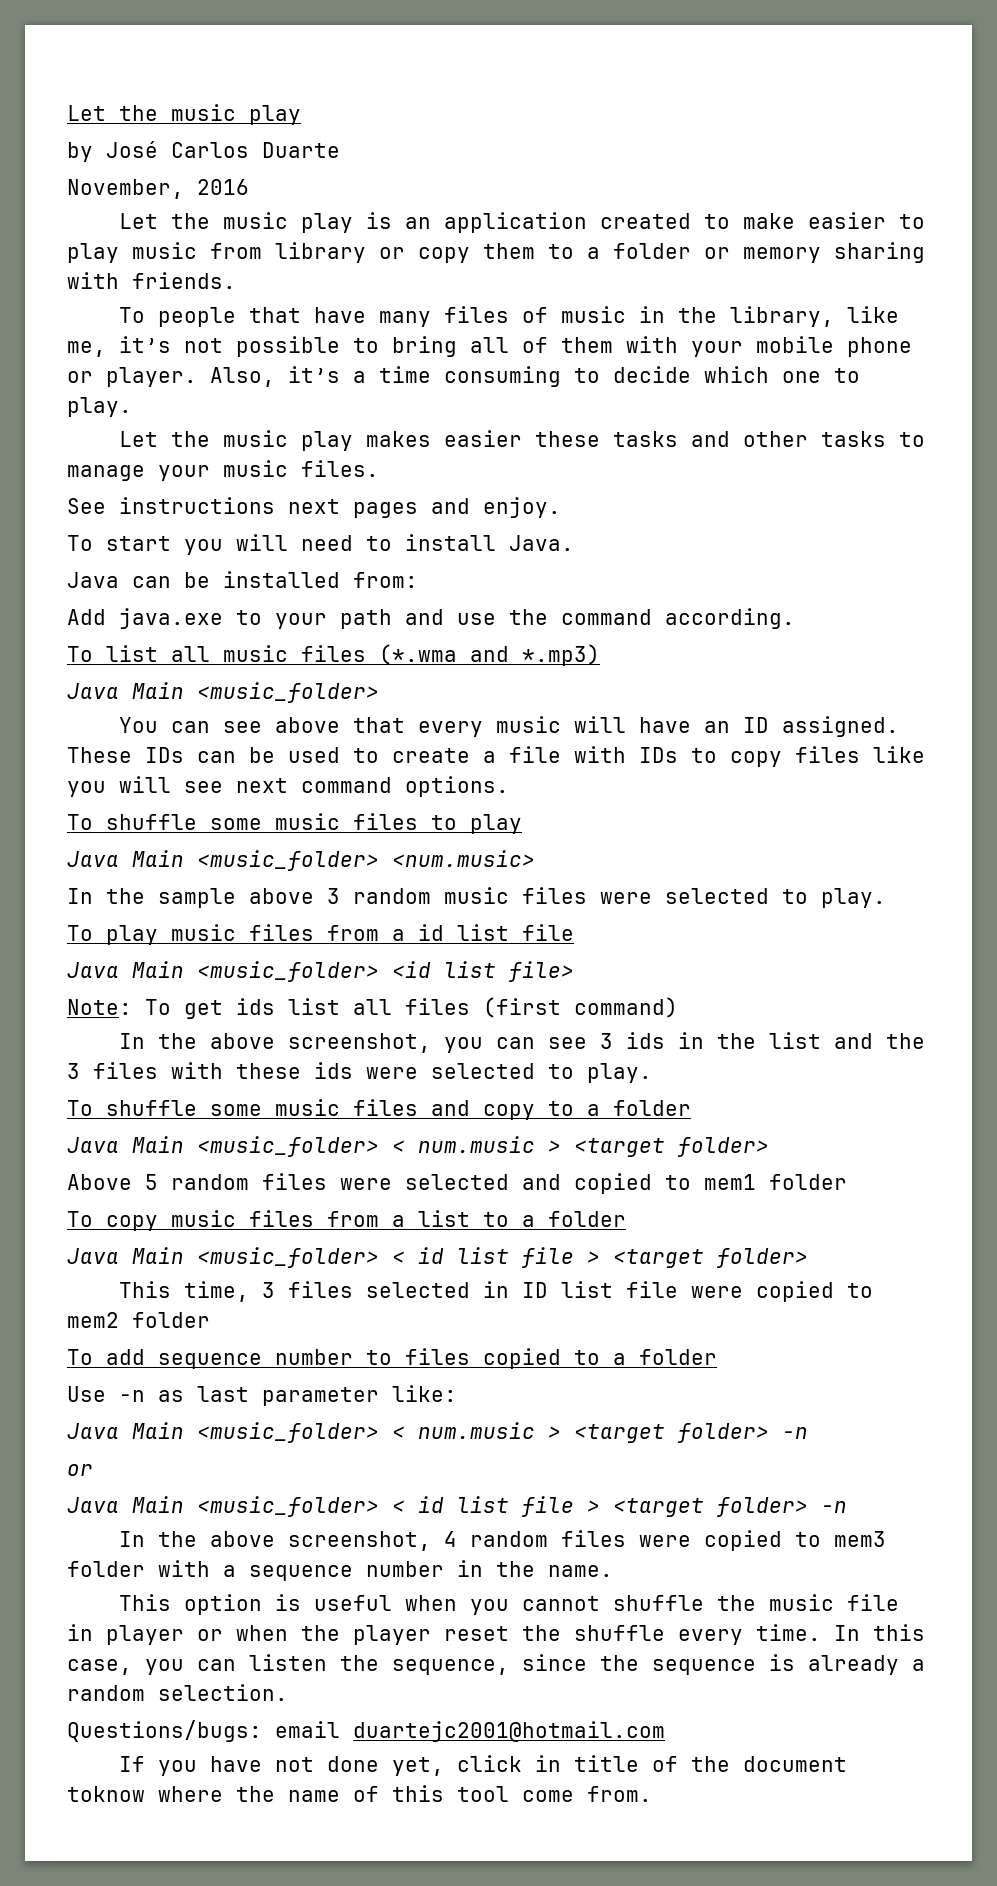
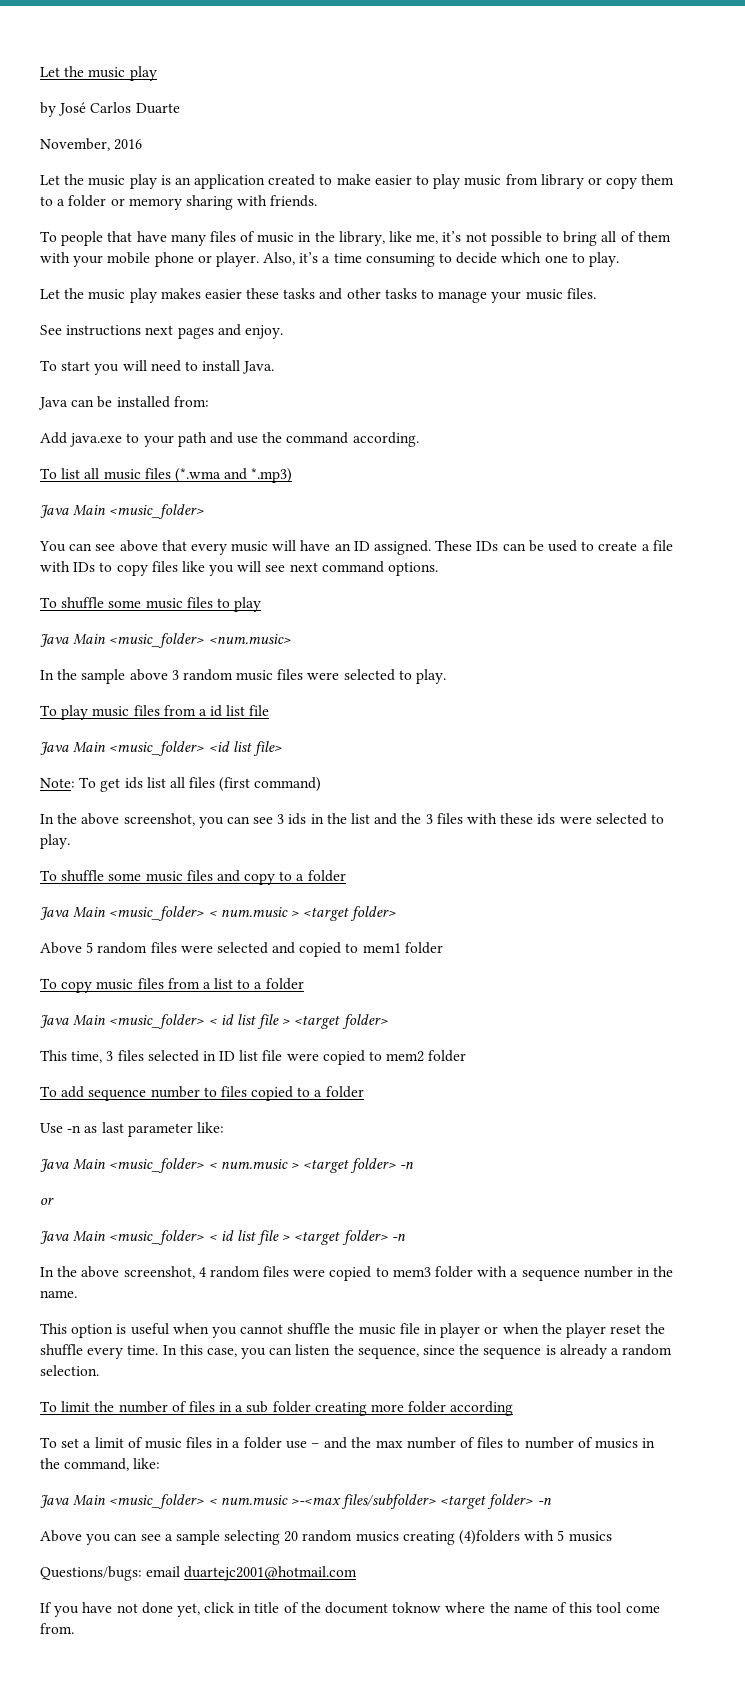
(288, 1692) none -> [40,1401,514,1416] [40,1437,656,1449] [40,1458,161,1471] [40,1494,552,1509] [40,1530,612,1545] // To limit the number of files in a sub folder creating more folder according // To set a limit of music files in a folder use – and the max number of files to number of musics in the command, like: // Java Main <music_folder> < num.music >-<max files/subfolder> <target folder> -n // Above you can see a sample selecting 20 random musics creating (4)folders with 5 musics

